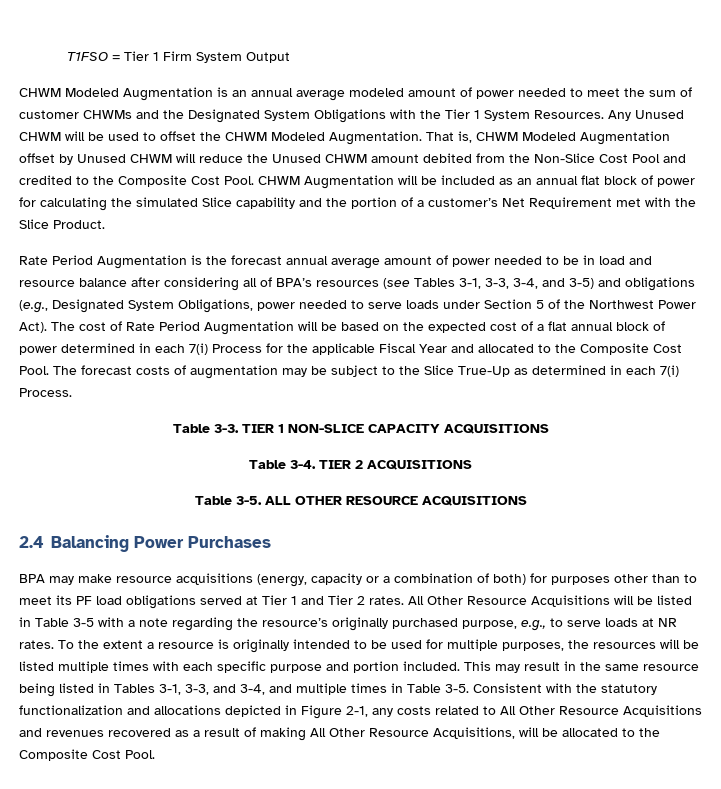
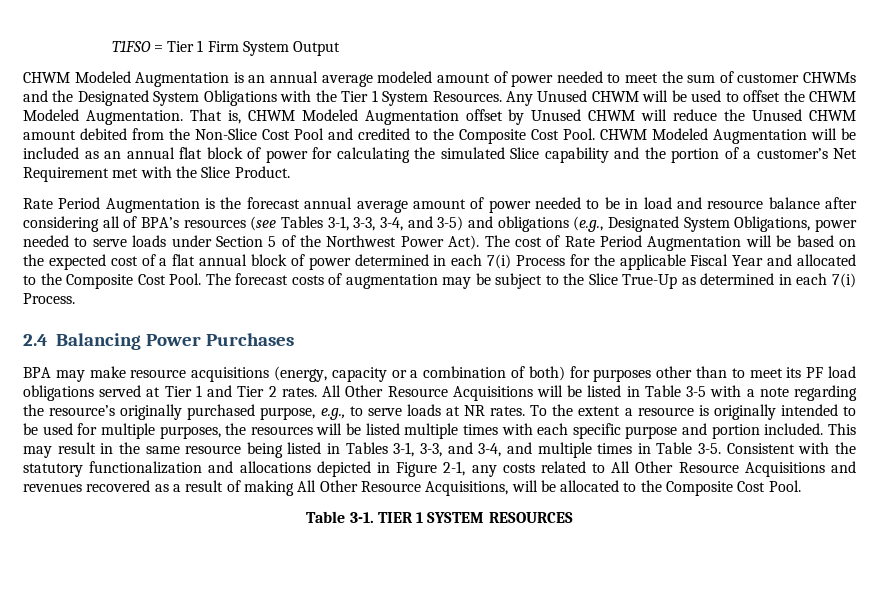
(300, 180) none -> [652,128,708,140] Modeled
[172,424,549,434] [249,460,472,470] [194,496,527,506] // Table 3-3. TIER 1 NON-SLICE CAPACITY ACQUISITIONS // Table 3-4. TIER 2 ACQUISITIONS // Table 3-5. ALL OTHER RESOURCE ACQUISITIONS -> (75, 298) none
(155, 754) none -> [306,511,573,523] // Table 3-1. TIER 1 SYSTEM RESOURCES

